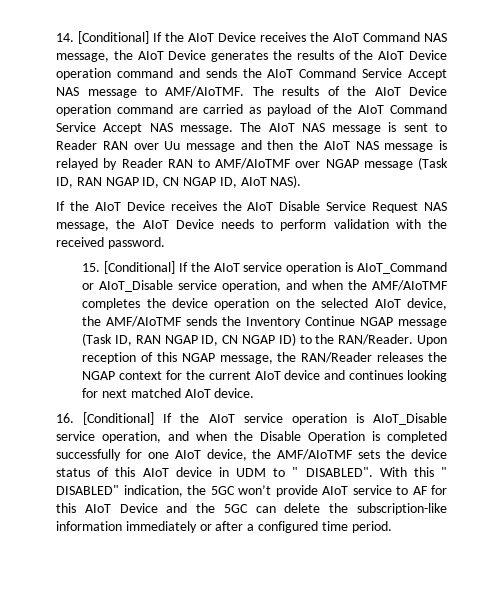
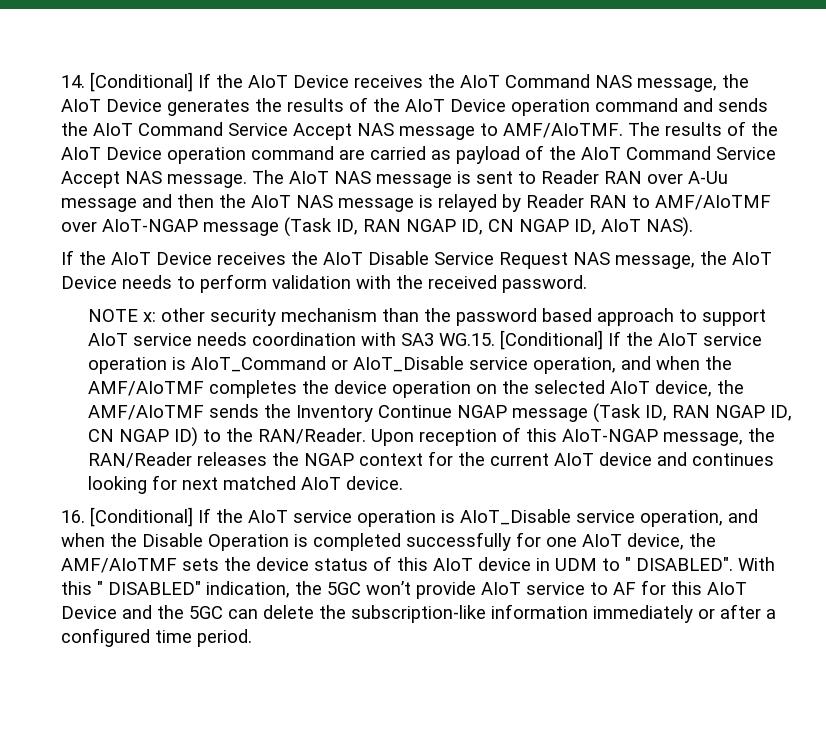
[164,141,181,150] Uu -> [687,171,728,184] A-Uu
[325,159,359,168] NGAP -> [101,219,198,232] AIoT-NGAP
[82,263,101,272] 15. -> [88,308,767,326] [88,332,496,346] NOTE x: other security mechanism than the password based approach to support AIoT service needs coordination with SA3 WG.15.
[181,353,215,362] NGAP -> [562,429,659,442] AIoT-NGAP

